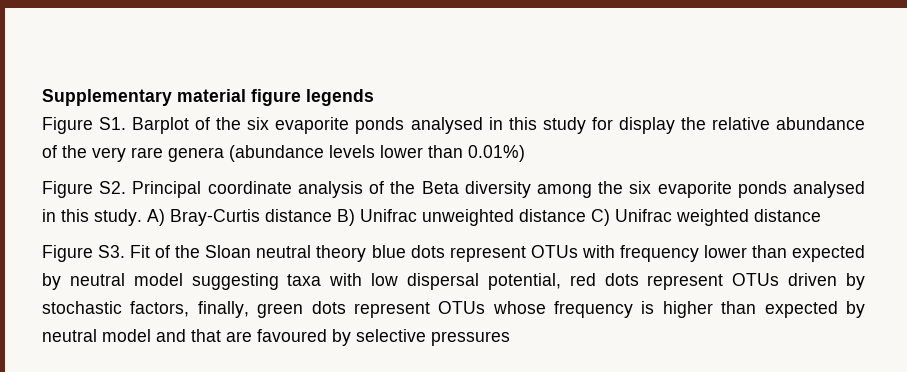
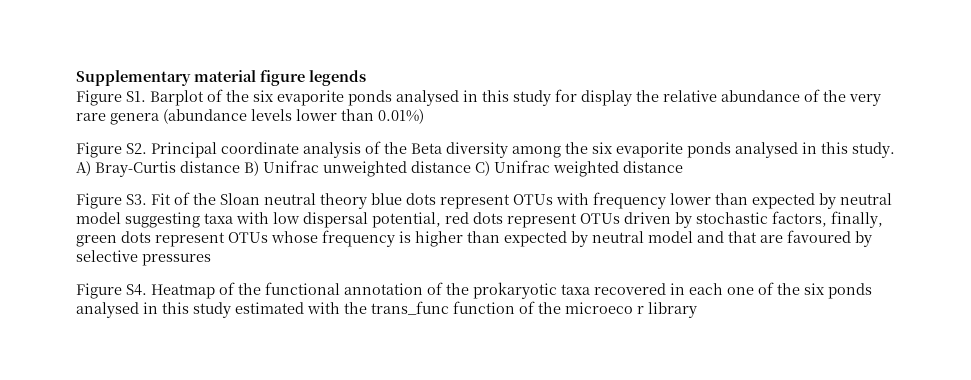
(510, 338) none -> [76,282,872,299] [76,301,697,318] // Figure S4. Heatmap of the functional annotation of the prokaryotic taxa recovered in each one of the six ponds analysed in this study estimated with the trans_func function of the microeco r library

